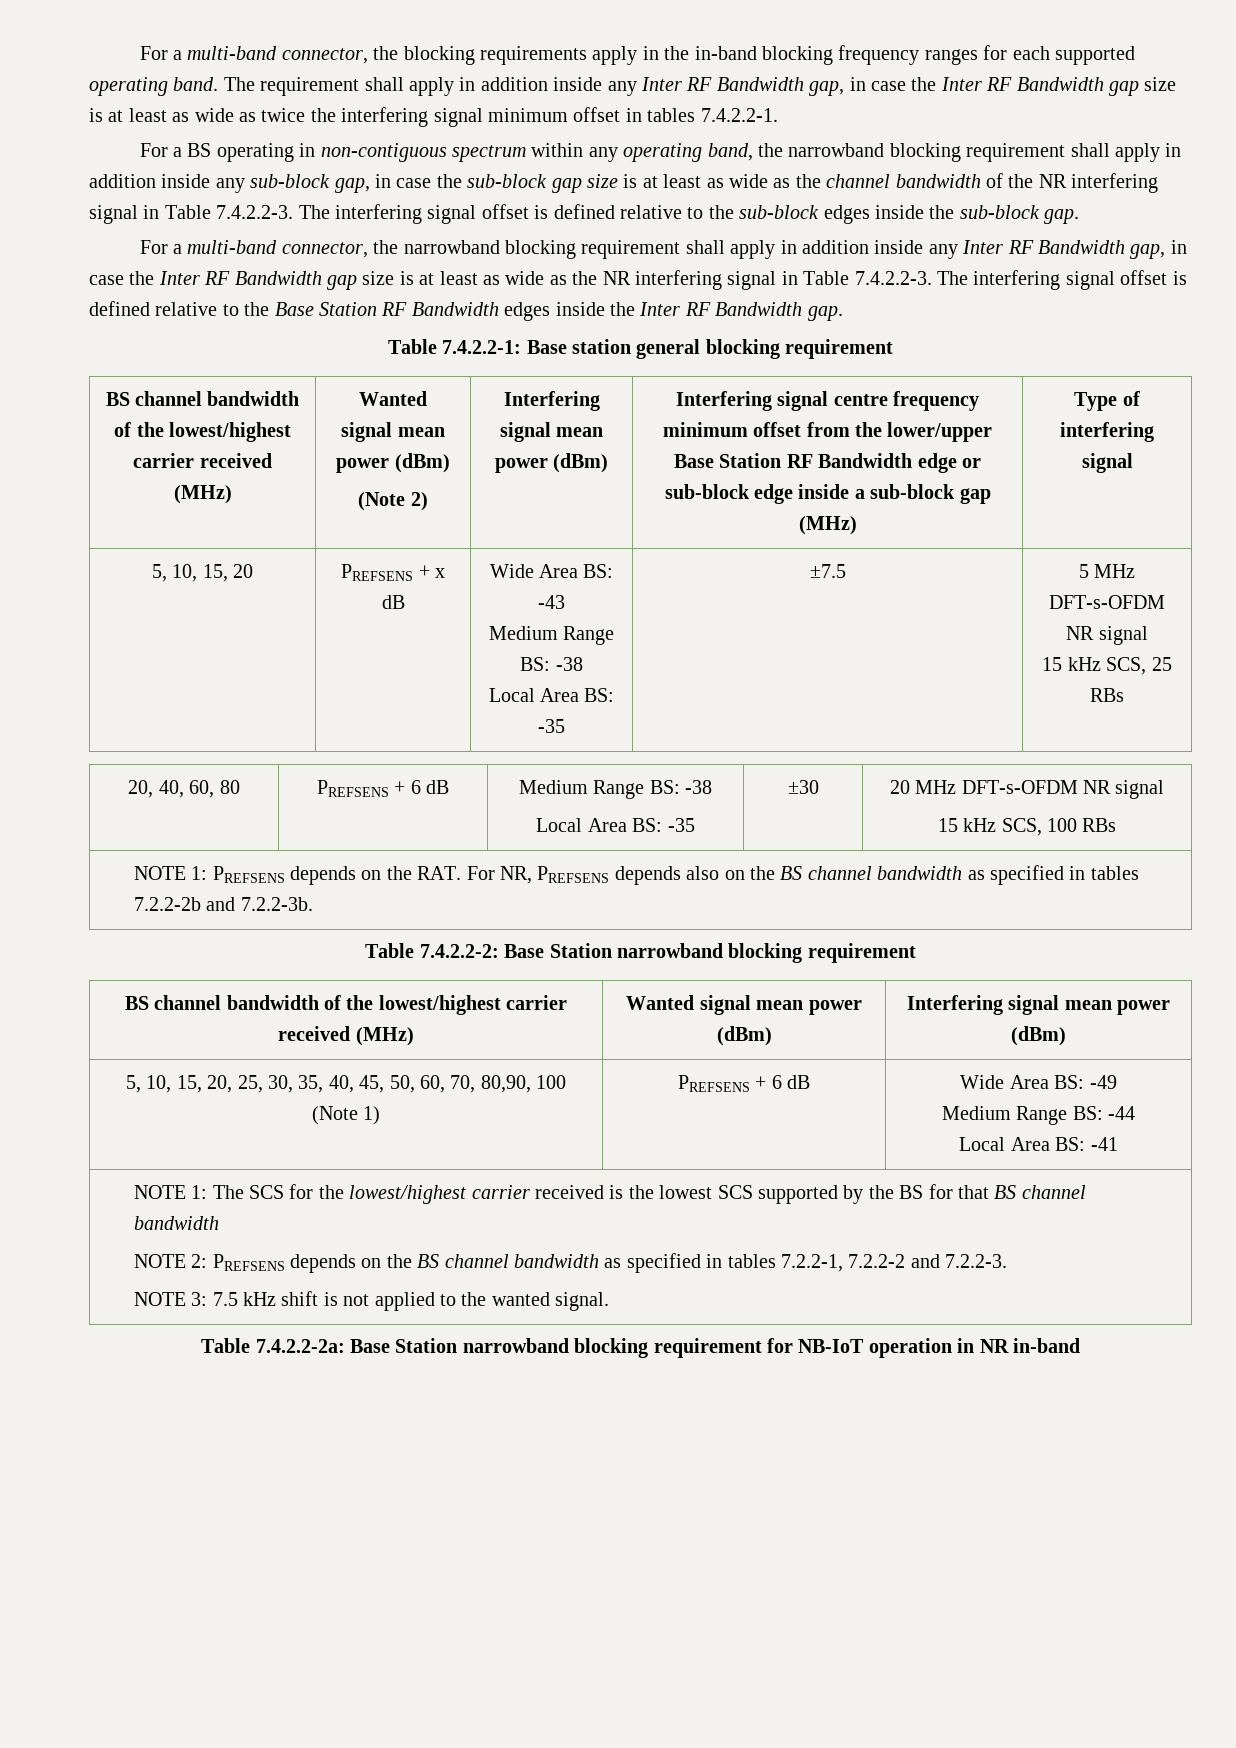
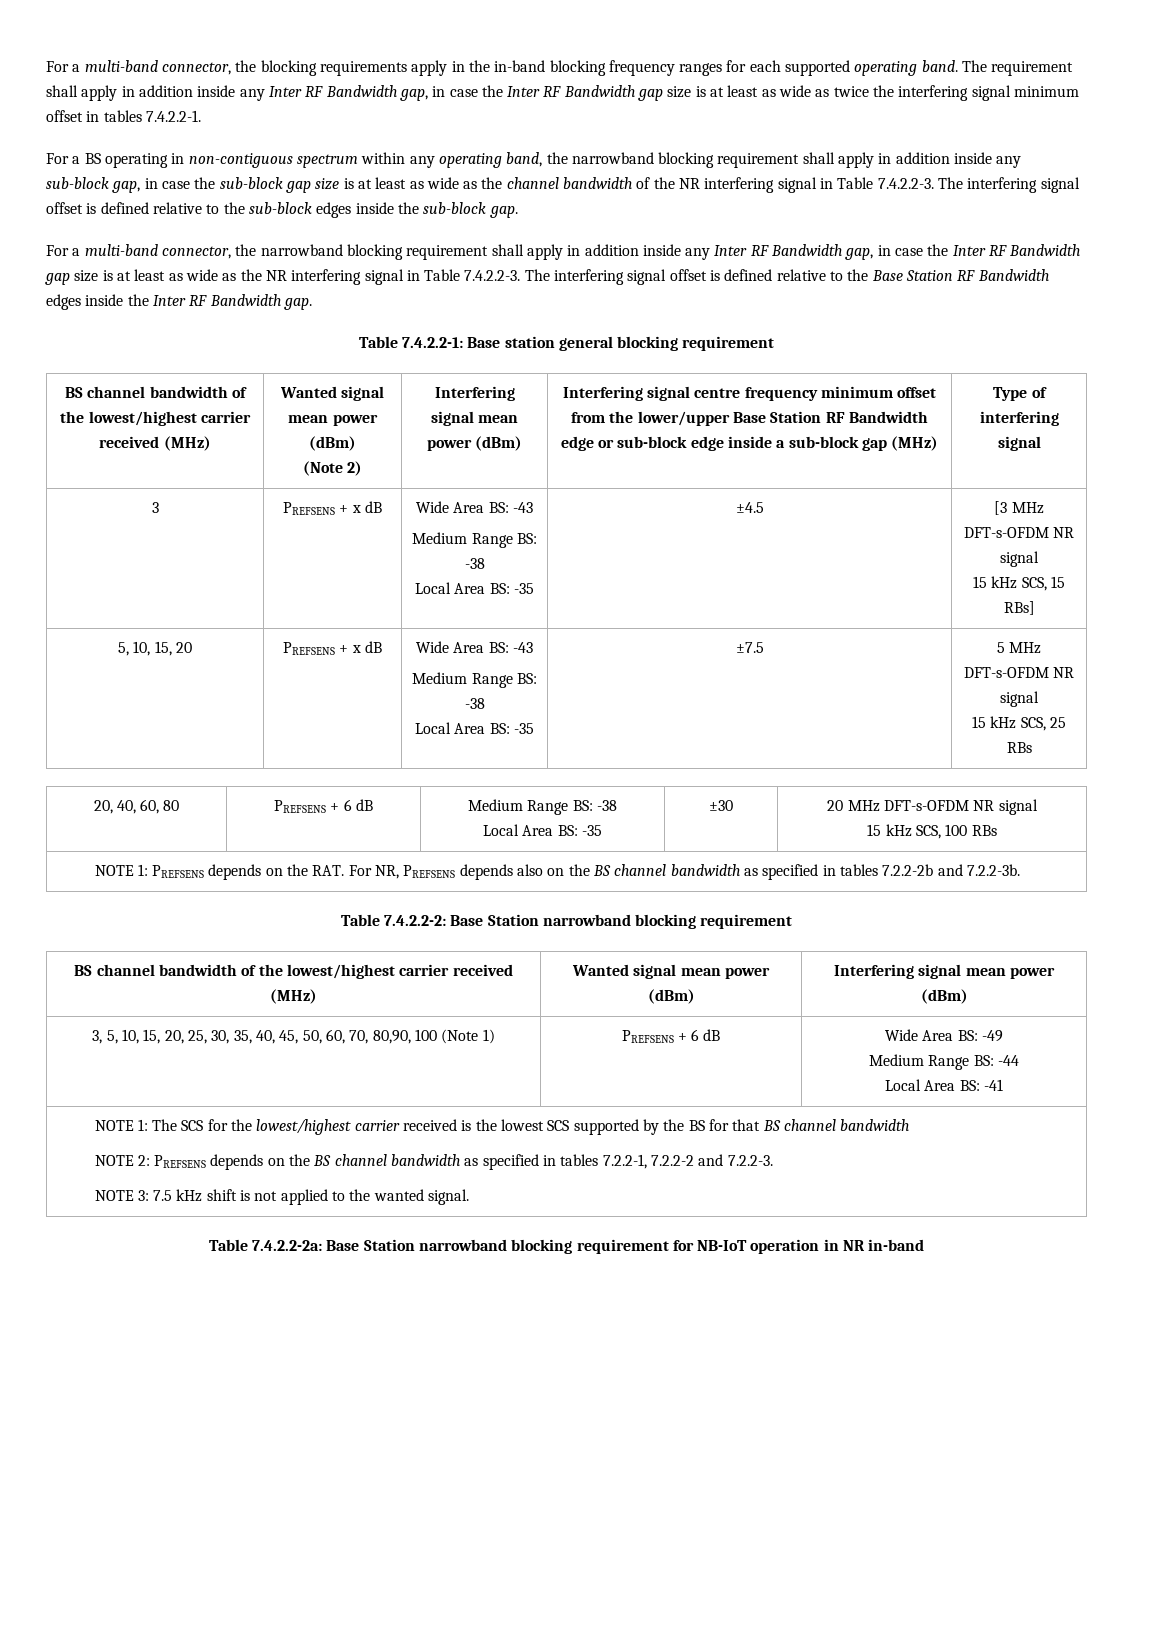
(1133, 463) none -> [151,502,159,513] [283,501,382,515] [416,501,533,513] [412,532,537,548] [464,558,485,569] [415,582,534,594] [735,502,764,513] [994,501,1044,515] [963,527,1075,538] [1000,551,1039,567] [973,576,1065,591] [1003,601,1035,615] // 3 | PREFSENS + x dB | Wide Area BS: -43 // Medium Range BS: -38 // Local Area BS: -35 | ±4.5 | [3 MHz DFT-s-OFDM NR signal // 15 kHz SCS, 15 RBs]
(1066, 1036) none -> [92,1030,103,1044] 3,

